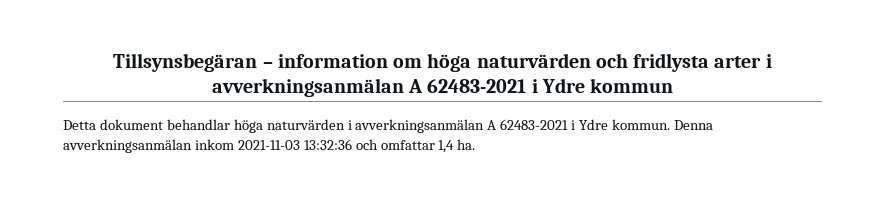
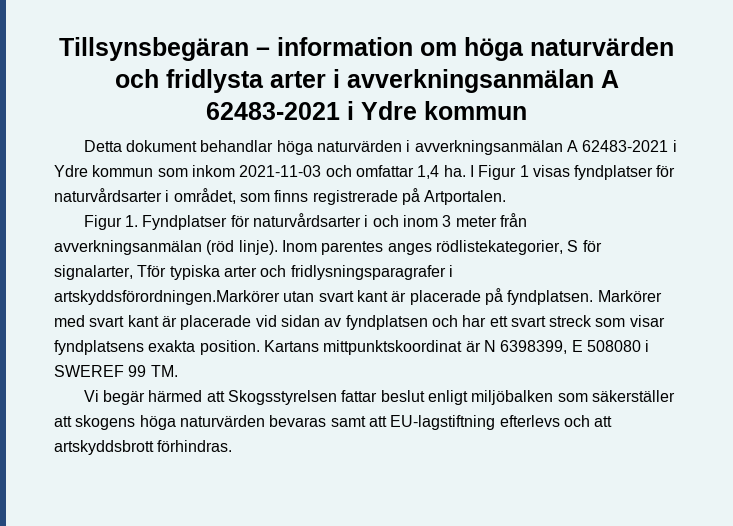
[612,119,713,130] [63,139,192,153] kommun. Denna avverkningsanmälan -> [92,165,188,177] kommun som
[303,139,352,150] 13:32:36 -> (322, 171) none
(476, 144) none -> [469,165,676,180] [54,188,507,205] [83,213,527,230] [54,240,602,255] [54,265,453,280] [54,288,662,305] [54,315,665,330] [54,340,650,355] [54,365,178,377] [83,390,675,405] [54,415,613,430] [54,440,233,455] I Figur 1 visas fyndplatser för naturvårdsarter i området, som finns registrerade på Artportalen. // Figur 1. Fyndplatser för naturvårdsarter i och inom 3 meter från avverkningsanmälan (röd linje). Inom parentes anges rödlistekategorier, S för signalarter, Tför typiska arter och fridlysningsparagrafer i artskyddsförordningen.Markörer utan svart kant är placerade på fyndplatsen. Markörer med svart kant är placerade vid sidan av fyndplatsen och har ett svart streck som visar fyndplatsens exakta position. Kartans mittpunktskoordinat är N 6398399, E 508080 i SWEREF 99 TM. // Vi begär härmed att Skogsstyrelsen fattar beslut enligt miljöbalken som säkerställer att skogens höga naturvärden bevaras samt att EU-lagstiftning efterlevs och att artskyddsbrott förhindras.

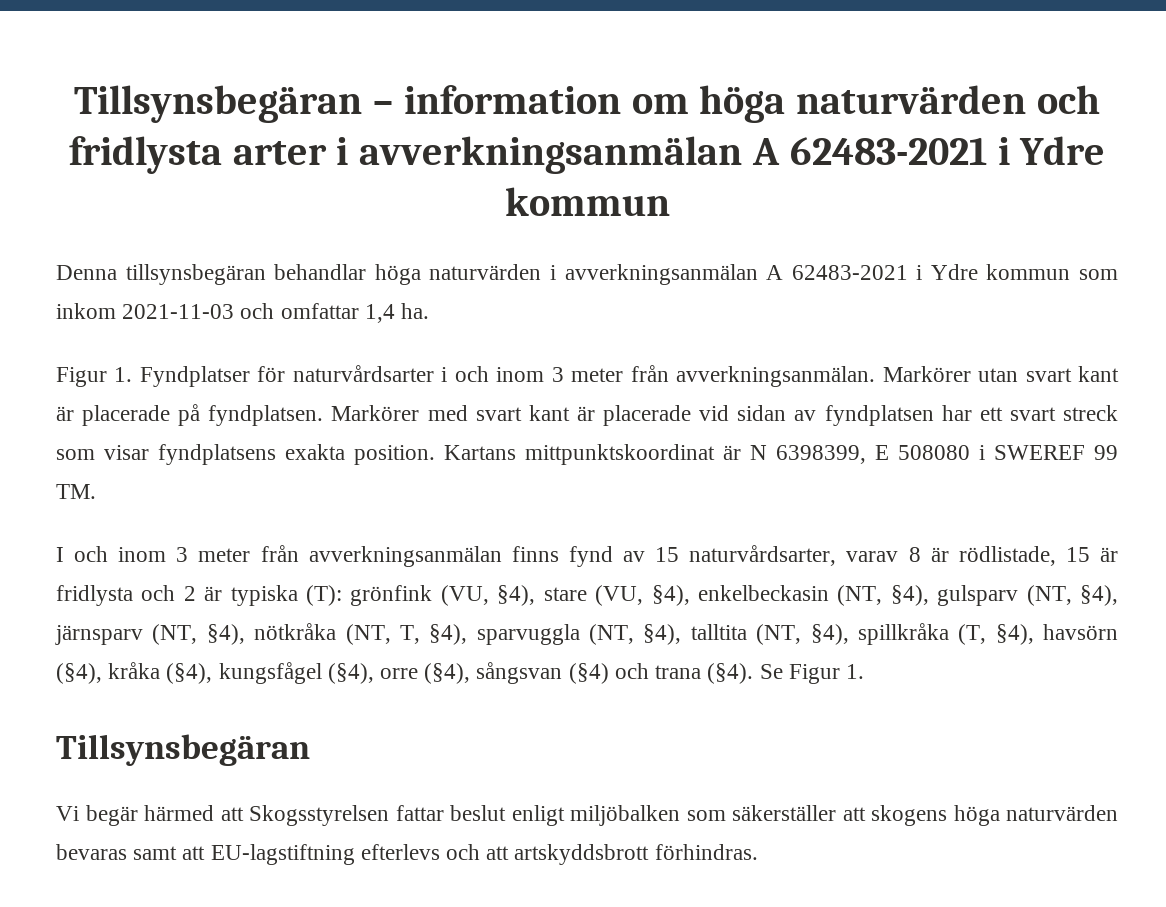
[83,140,198,152] Detta dokument -> [56,264,266,285] Denna tillsynsbegäran
[469,165,676,180] [54,188,507,205] I Figur 1 visas fyndplatser för naturvårdsarter i området, som finns registrerade på Artportalen. -> (430, 311) none
[54,240,602,255] [54,265,453,280] [54,290,280,305] avverkningsanmälan (röd linje). Inom parentes anges rödlistekategorier, S för signalarter, Tför typiska arter och fridlysningsparagrafer i artskyddsförordningen.Markörer -> [676,366,971,387] avverkningsanmälan. Markörer
[431,315,458,327] och -> (934, 415) none
(178, 371) none -> [56,545,1118,567] [56,585,1118,606] [55,623,1118,645] [56,662,864,684] [56,734,310,766] // I och inom 3 meter från avverkningsanmälan finns fynd av 15 naturvårdsarter, varav 8 är rödlistade, 15 är fridlysta och 2 är typiska (T): grönfink (VU, §4), stare (VU, §4), enkelbeckasin (NT, §4), gulsparv (NT, §4), järnsparv (NT, §4), nötkråka (NT, T, §4), sparvuggla (NT, §4), talltita (NT, §4), spillkråka (T, §4), havsörn (§4), kråka (§4), kungsfågel (§4), orre (§4), sångsvan (§4) och trana (§4). Se Figur 1. // Tillsynsbegäran

